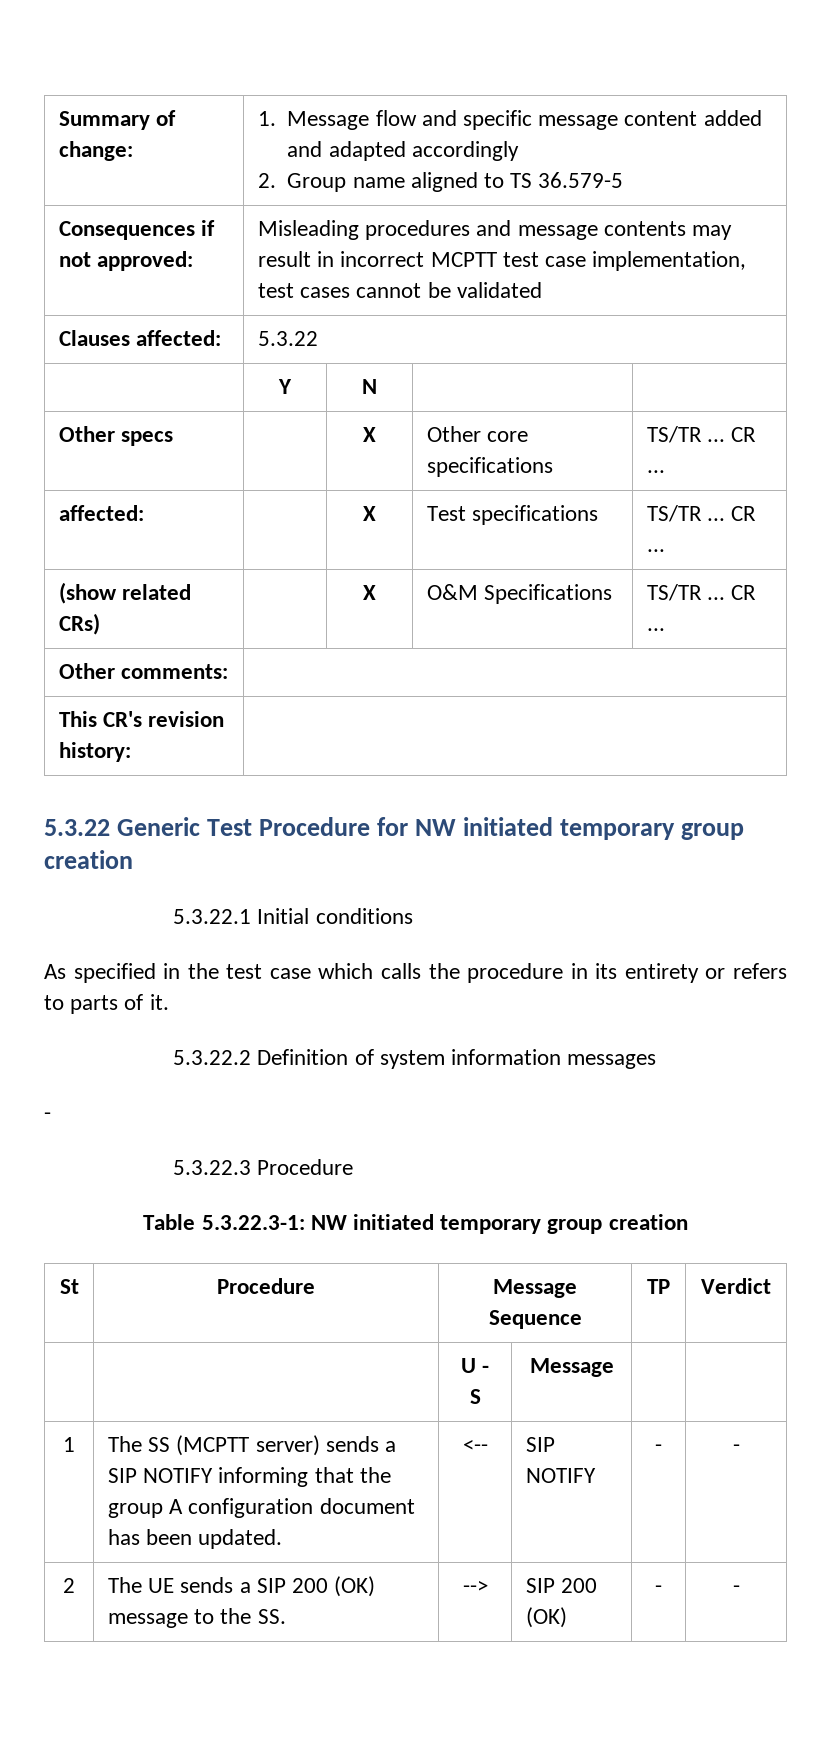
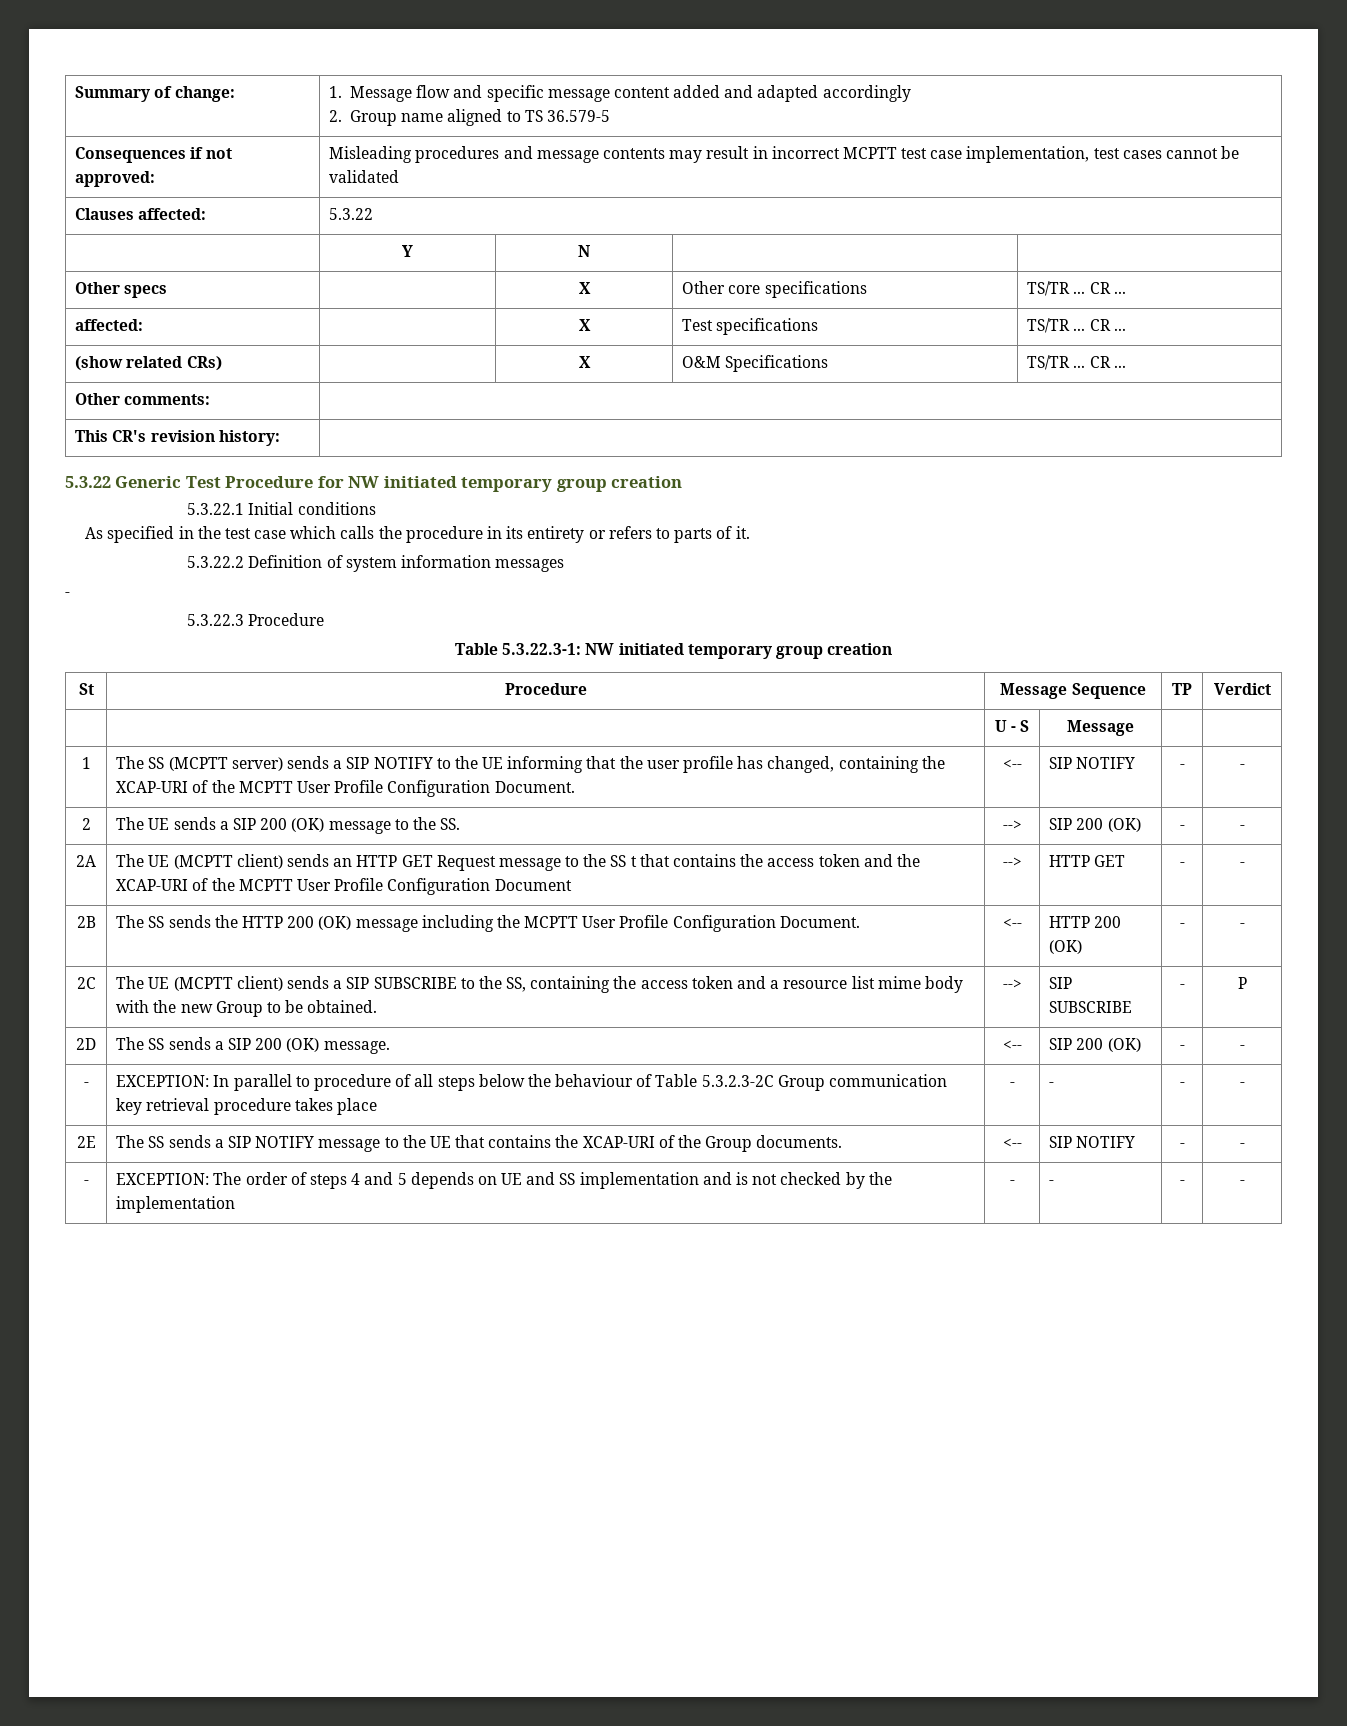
[218,1467,391,1487] [107,1498,415,1518] [107,1529,283,1549] informing that the group A configuration document has been updated. -> [436,756,945,773] [116,780,575,797] to the UE informing that the user profile has changed, containing the XCAP-URI of the MCPTT User Profile Configuration Document.
(740, 1589) none -> [76,855,96,867] [116,854,920,871] [116,878,572,895] [1002,857,1022,867] [1049,855,1126,867] [1179,862,1185,867] [1239,862,1245,867] [76,916,96,928] [116,915,860,932] [1002,918,1022,928] [1049,916,1122,928] [1049,940,1083,954] [1179,923,1185,928] [1239,923,1245,928] [76,977,96,989] [116,976,963,993] [116,1000,378,1017] [1002,979,1022,989] [1049,977,1073,989] [1049,1001,1133,1013] [1179,984,1185,989] [1237,977,1247,989] [76,1038,96,1050] [116,1037,390,1054] [1002,1040,1022,1050] [1049,1038,1141,1052] [1179,1045,1185,1050] [1239,1045,1245,1050] [83,1082,89,1087] [116,1074,947,1091] [116,1098,377,1115] [1009,1082,1015,1087] [1049,1082,1055,1087] [1179,1082,1185,1087] [1239,1082,1245,1087] [76,1136,96,1148] [116,1135,843,1152] [1002,1138,1022,1148] [1049,1136,1136,1148] [1179,1143,1185,1148] [1239,1143,1245,1148] [83,1180,89,1185] [116,1172,892,1189] [116,1196,236,1213] [1009,1180,1015,1185] [1049,1180,1055,1185] [1179,1180,1185,1185] [1239,1180,1245,1185] // 2A | The UE (MCPTT client) sends an HTTP GET Request message to the SS t that contains the access token and the XCAP-URI of the MCPTT User Profile Configuration Document | --> | HTTP GET | - | - // 2B | The SS sends the HTTP 200 (OK) message including the MCPTT User Profile Configuration Document. | <-- | HTTP 200 (OK) | - | - // 2C | The UE (MCPTT client) sends a SIP SUBSCRIBE to the SS, containing the access token and a resource list mime body with the new Group to be obtained. | --> | SIP SUBSCRIBE | - | P // 2D | The SS sends a SIP 200 (OK) message. | <-- | SIP 200 (OK) | - | - // - | EXCEPTION: In parallel to procedure of all steps below the behaviour of Table 5.3.2.3-2C Group communication key retrieval procedure takes place | - | - | - | - // 2E | The SS sends a SIP NOTIFY message to the UE that contains the XCAP-URI of the Group documents. | <-- | SIP NOTIFY | - | - // - | EXCEPTION: The order of steps 4 and 5 depends on UE and SS implementation and is not checked by the implementation | - | - | - | -

